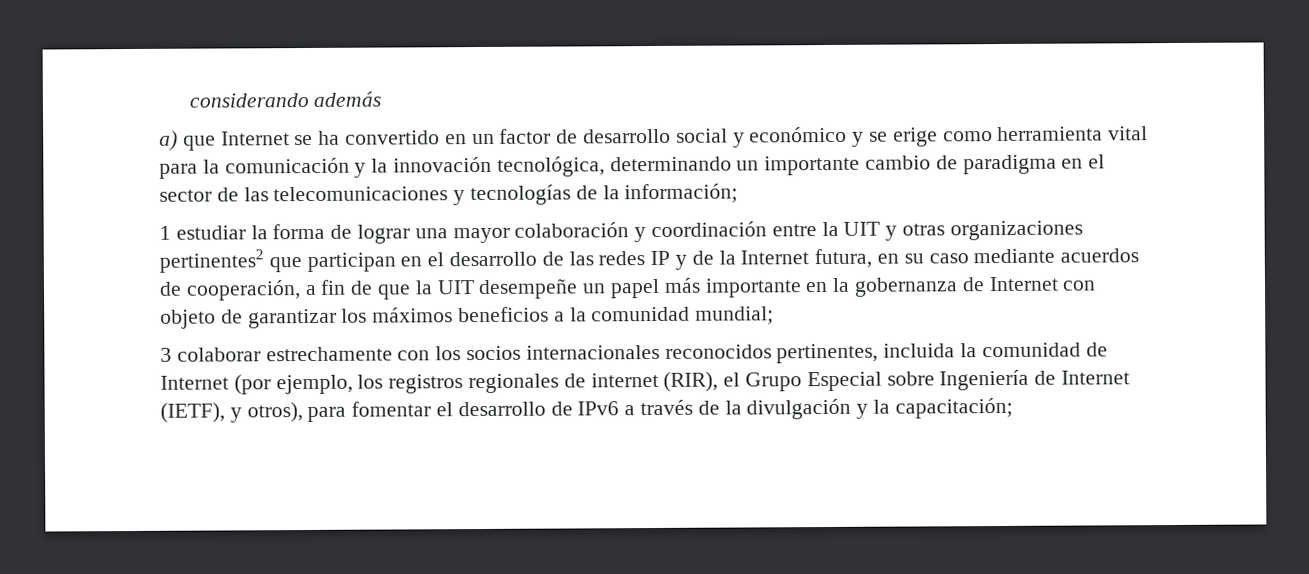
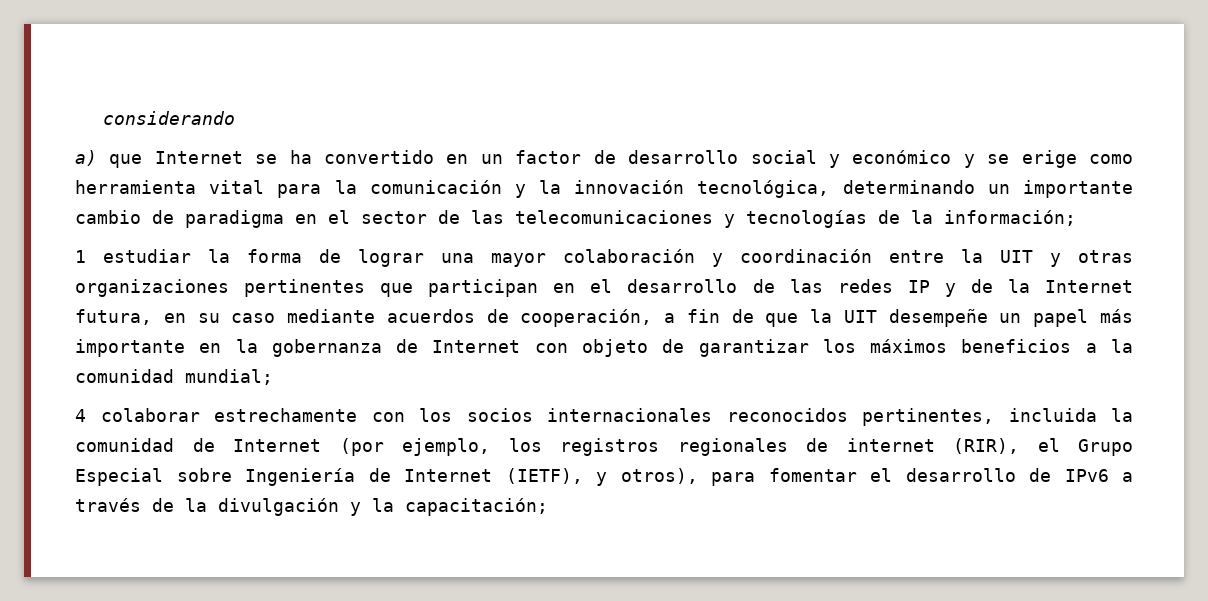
[313,91,382,107] además -> (235, 118) none
[159,249,264,273] pertinentes2 -> [244,279,366,297] pertinentes
[160,347,172,362] 3 -> [75,409,86,422] 4

